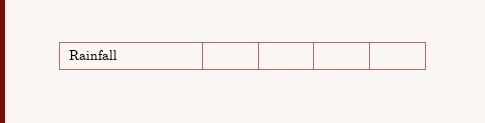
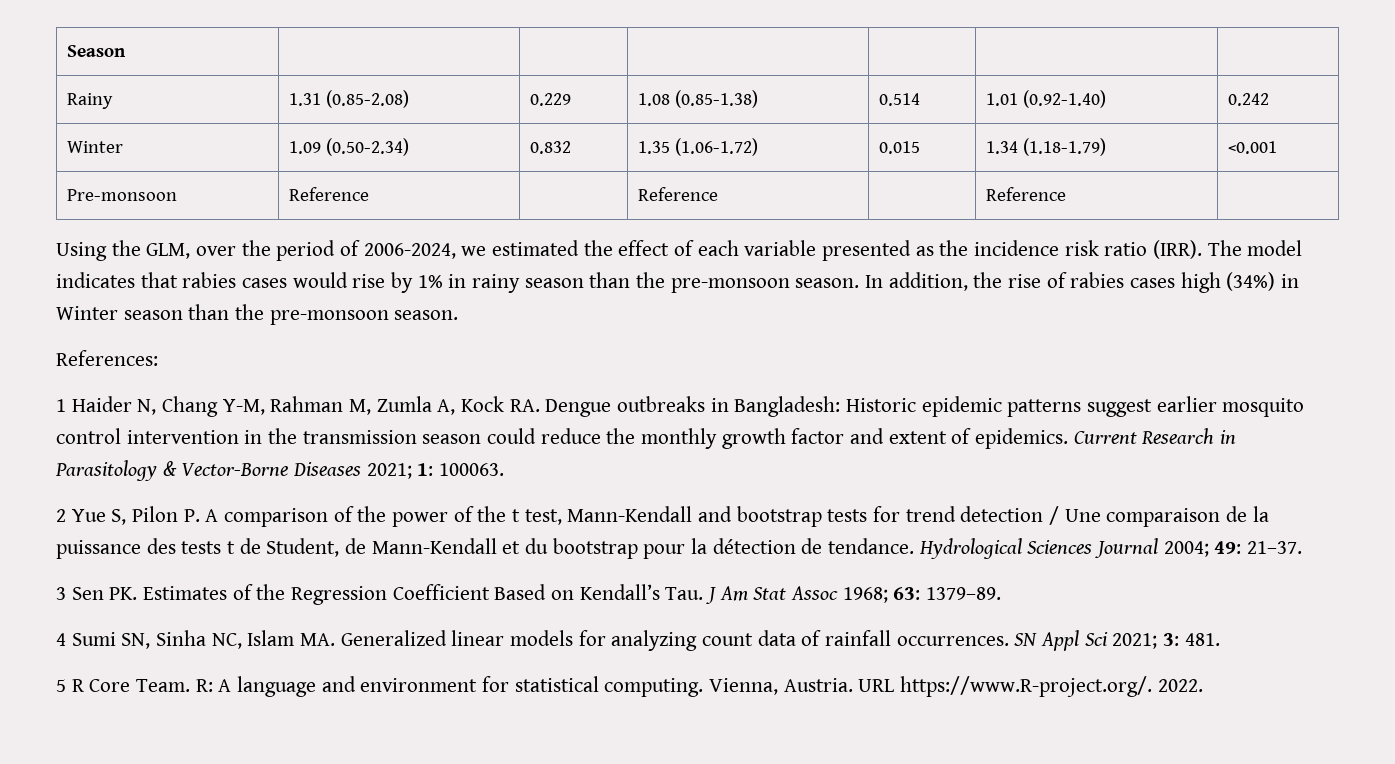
[68,50,117,60] Rainfall | | | | -> [67,45,127,57] [67,93,114,109] [289,90,410,108] [530,93,572,106] [638,90,759,108] [879,93,921,106] [986,90,1107,108] [1228,93,1270,106] [67,141,124,153] [289,138,410,156] [530,141,572,154] [638,138,759,156] [879,141,921,154] [986,138,1107,156] [1228,141,1278,154] [67,189,178,201] [289,187,370,201] [638,187,719,201] [986,187,1067,201] [56,240,1303,261] [56,272,1300,293] [56,304,459,325] [56,350,158,366] [56,396,1305,417] [56,428,1237,449] [55,460,505,481] [56,506,1269,527] [56,538,1303,559] [56,584,1002,605] [56,630,1220,651] [56,676,1203,697] Season | | | | | | // Rainy | 1.31 (0.85-2.08) | 0.229 | 1.08 (0.85-1.38) | 0.514 | 1.01 (0.92-1.40) | 0.242 // Winter | 1.09 (0.50-2.34) | 0.832 | 1.35 (1.06-1.72) | 0.015 | 1.34 (1.18-1.79) | <0.001 // Pre-monsoon | Reference | | Reference | | Reference | // Using the GLM, over the period of 2006-2024, we estimated the effect of each variable presented as the incidence risk ratio (IRR). The model indicates that rabies cases would rise by 1% in rainy season than the pre-monsoon season. In addition, the rise of rabies cases high (34%) in Winter season than the pre-monsoon season. // References: // 1 Haider N, Chang Y-M, Rahman M, Zumla A, Kock RA. Dengue outbreaks in Bangladesh: Historic epidemic patterns suggest earlier mosquito control intervention in the transmission season could reduce the monthly growth factor and extent of epidemics. Current Research in Parasitology & Vector-Borne Diseases 2021; 1: 100063. // 2 Yue S, Pilon P. A comparison of the power of the t test, Mann-Kendall and bootstrap tests for trend detection / Une comparaison de la puissance des tests t de Student, de Mann-Kendall et du bootstrap pour la détection de tendance. Hydrological Sciences Journal 2004; 49: 21–37. // 3 Sen PK. Estimates of the Regression Coefficient Based on Kendall’s Tau. J Am Stat Assoc 1968; 63: 1379–89. // 4 Sumi SN, Sinha NC, Islam MA. Generalized linear models for analyzing count data of rainfall occurrences. SN Appl Sci 2021; 3: 481. // 5 R Core Team. R: A language and environment for statistical computing. Vienna, Austria. URL https://www.R-project.org/. 2022.

